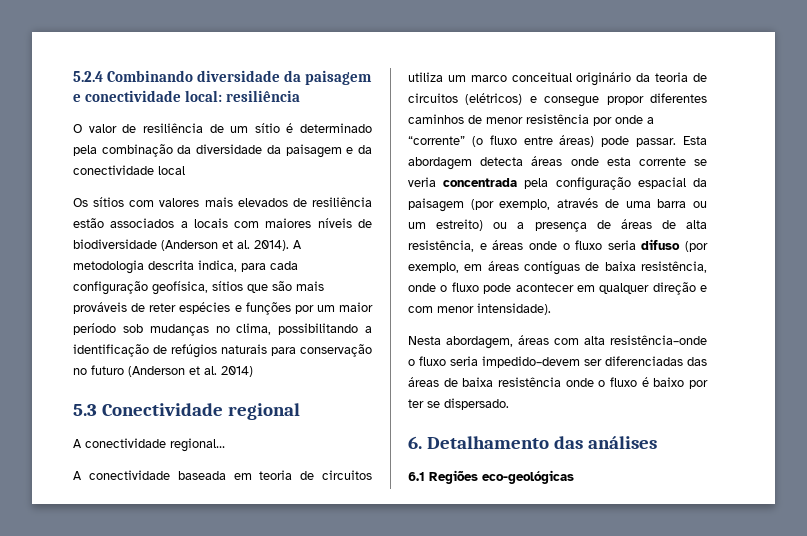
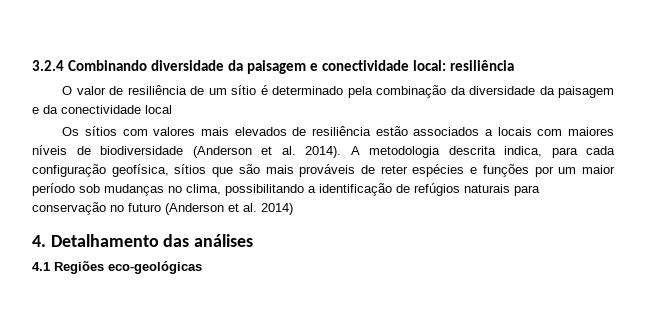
[73,71,103,82] 5.2.4 -> [32,60,64,71] 3.2.4
[73,403,300,420] [73,438,225,452] [73,470,372,480] [408,72,707,86] [408,93,707,107] [408,114,654,126] [408,135,707,147] [408,156,707,170] [408,177,707,191] [408,198,707,212] [408,219,707,232] [408,239,708,252] [408,261,707,275] [408,282,707,295] [408,303,551,315] [408,335,707,349] [408,356,707,368] [408,377,708,389] [408,398,509,410] [408,436,422,449] 5.3 Conectividade regional // A conectividade regional… // A conectividade baseada em teoria de circuitos utiliza um marco conceitual originário da teoria de circuitos (elétricos) e consegue propor diferentes caminhos de menor resistência por onde a “corrente” (o fluxo entre áreas) pode passar. Esta abordagem detecta áreas onde esta corrente se veria concentrada pela configuração espacial da paisagem (por exemplo, através de uma barra ou um estreito) ou a presença de áreas de alta resistência, e áreas onde o fluxo seria difuso (por exemplo, em áreas contíguas de baixa resistência, onde o fluxo pode acontecer em qualquer direção e com menor intensidade). // Nesta abordagem, áreas com alta resistência–onde o fluxo seria impedido–devem ser diferenciadas das áreas de baixa resistência onde o fluxo é baixo por ter se dispersado. // 6. -> [32,235,46,247] 4.
[408,472,425,481] 6.1 -> [32,262,50,271] 4.1

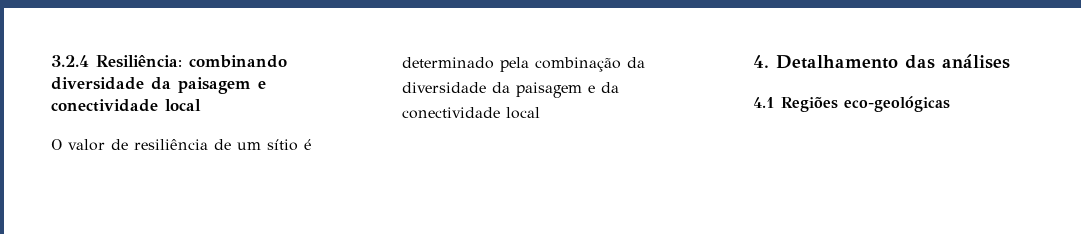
[68,60,148,71] Combinando -> [96,55,287,68] Resiliência: combinando
[413,60,515,71] local: resiliência -> [165,99,201,111] local
[62,126,614,136] [32,145,615,158] [32,164,615,177] [32,183,540,196] [32,202,293,215] // Os sítios com valores mais elevados de resiliência estão associados a locais com maiores níveis de biodiversidade (Anderson et al. 2014). A metodologia descrita indica, para cada configuração geofísica, sítios que são mais prováveis de reter espécies e funções por um maior período sob mudanças no clima, possibilitando a identificação de refúgios naturais para conservação no futuro (Anderson et al. 2014) -> (540, 113) none

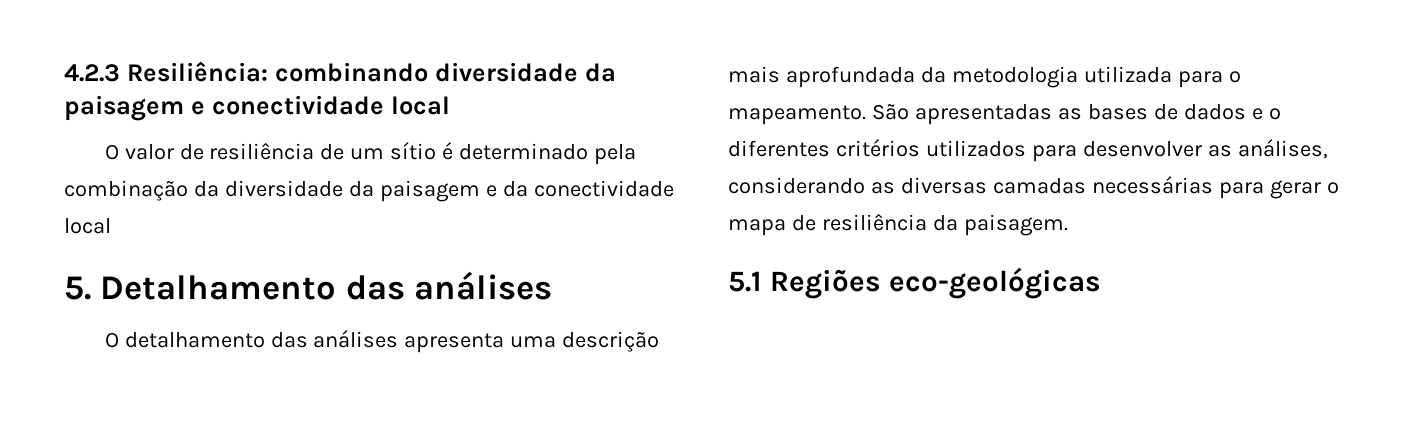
[51,55,89,67] 3.2.4 -> [64,64,120,82] 4.2.3
[753,55,769,68] 4. -> [64,276,91,300] 5.
[753,97,775,108] 4.1 -> [104,330,660,353] [728,66,1241,88] [728,104,1281,125] [728,139,1328,162] [728,176,1339,199] [728,213,1068,236] [728,271,762,292] O detalhamento das análises apresenta uma descrição mais aprofundada da metodologia utilizada para o mapeamento. São apresentadas as bases de dados e o diferentes critérios utilizados para desenvolver as análises, considerando as diversas camadas necessárias para gerar o mapa de resiliência da paisagem. // 5.1

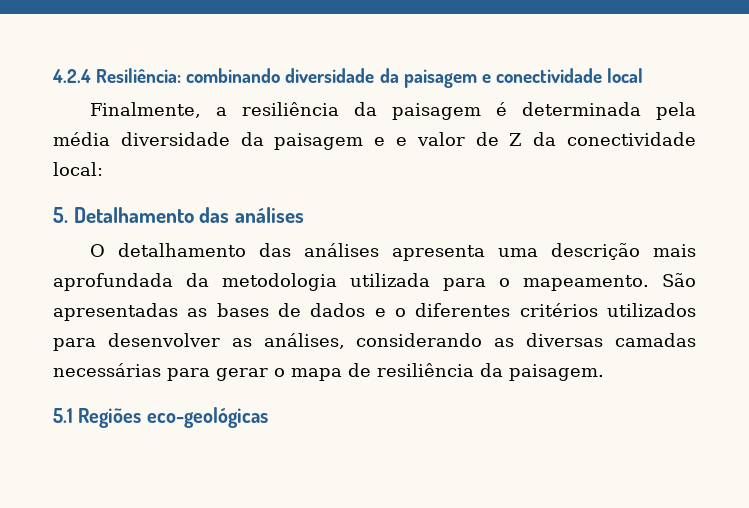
[64,64,120,82] 4.2.3 -> [52,69,91,83] 4.2.4
[104,142,637,165] [64,180,497,202] O valor de resiliência de um sítio é determinado pela combinação da diversidade da paisagem e -> [90,102,696,120] [53,132,523,150] Finalmente, a resiliência da paisagem é determinada pela média diversidade da paisagem e e valor de Z
[64,218,111,234] local -> [53,162,103,176] local:

